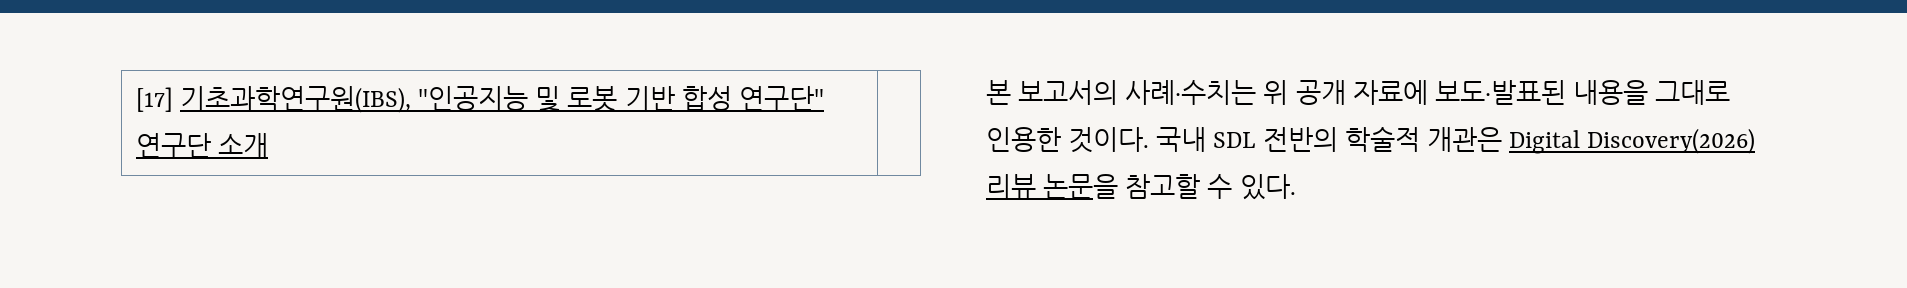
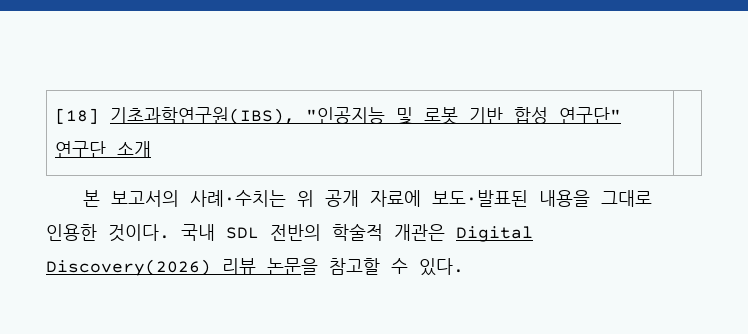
[135,87,173,112] [17] -> [55,108,100,124] [18]

